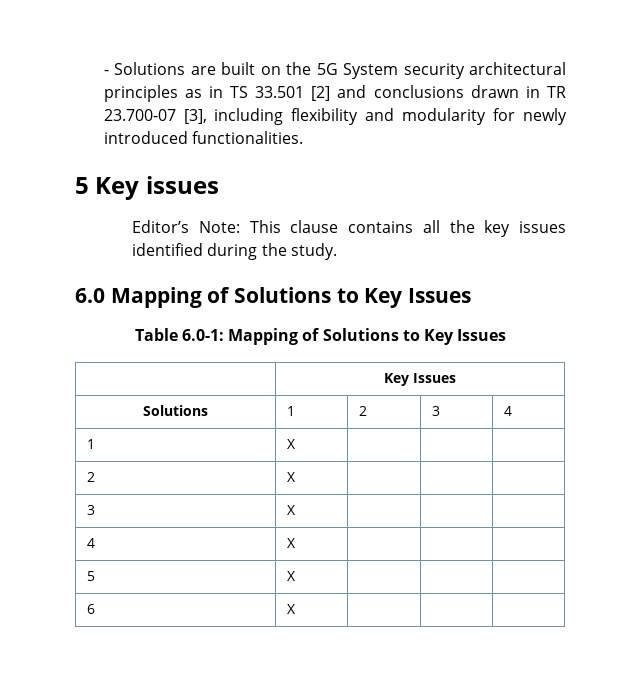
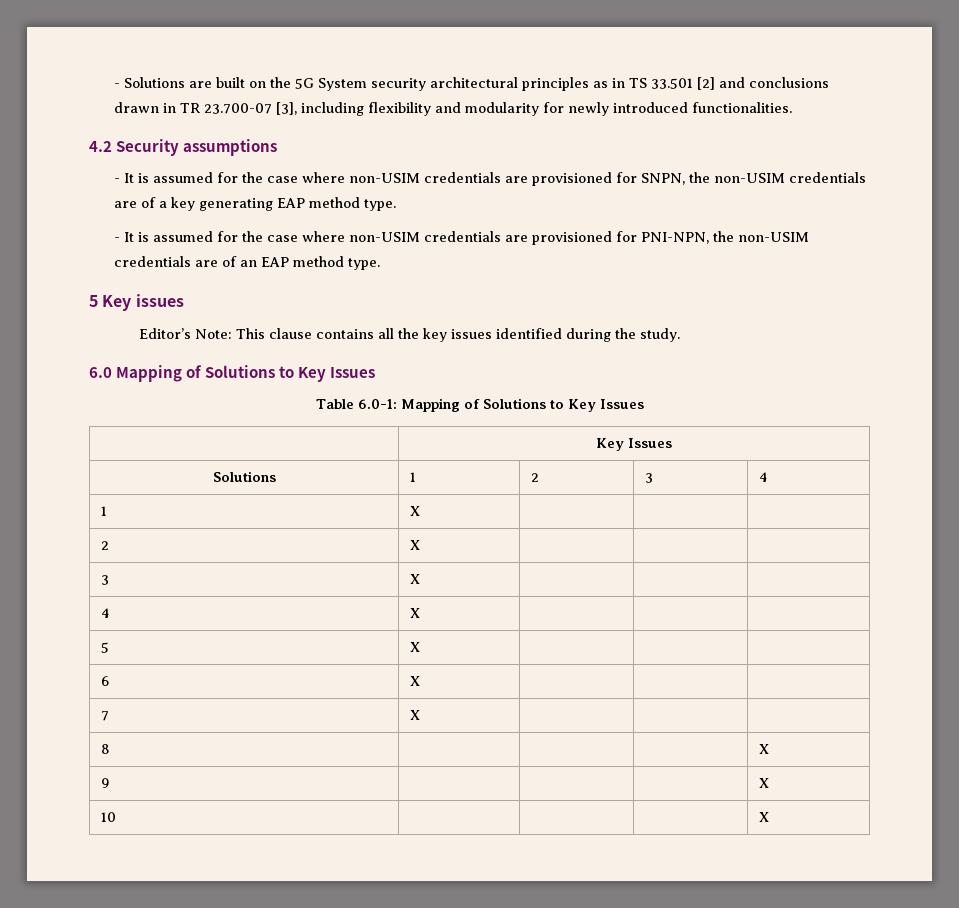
(303, 137) none -> [89,139,278,156] [113,172,866,186] [113,197,396,211] [113,231,809,245] [113,256,380,270] // 4.2 Security assumptions // - It is assumed for the case where non-USIM credentials are provisioned for SNPN, the non-USIM credentials are of a key generating EAP method type. // - It is assumed for the case where non-USIM credentials are provisioned for PNI-NPN, the non-USIM credentials are of an EAP method type.
(296, 609) none -> [100,711,109,721] [409,710,420,720] [100,744,110,754] [758,744,769,754] [100,778,110,788] [758,778,769,788] [100,812,116,822] [758,812,769,822] // 7 | X | | | // 8 | | | | X // 9 | | | | X // 10 | | | | X

